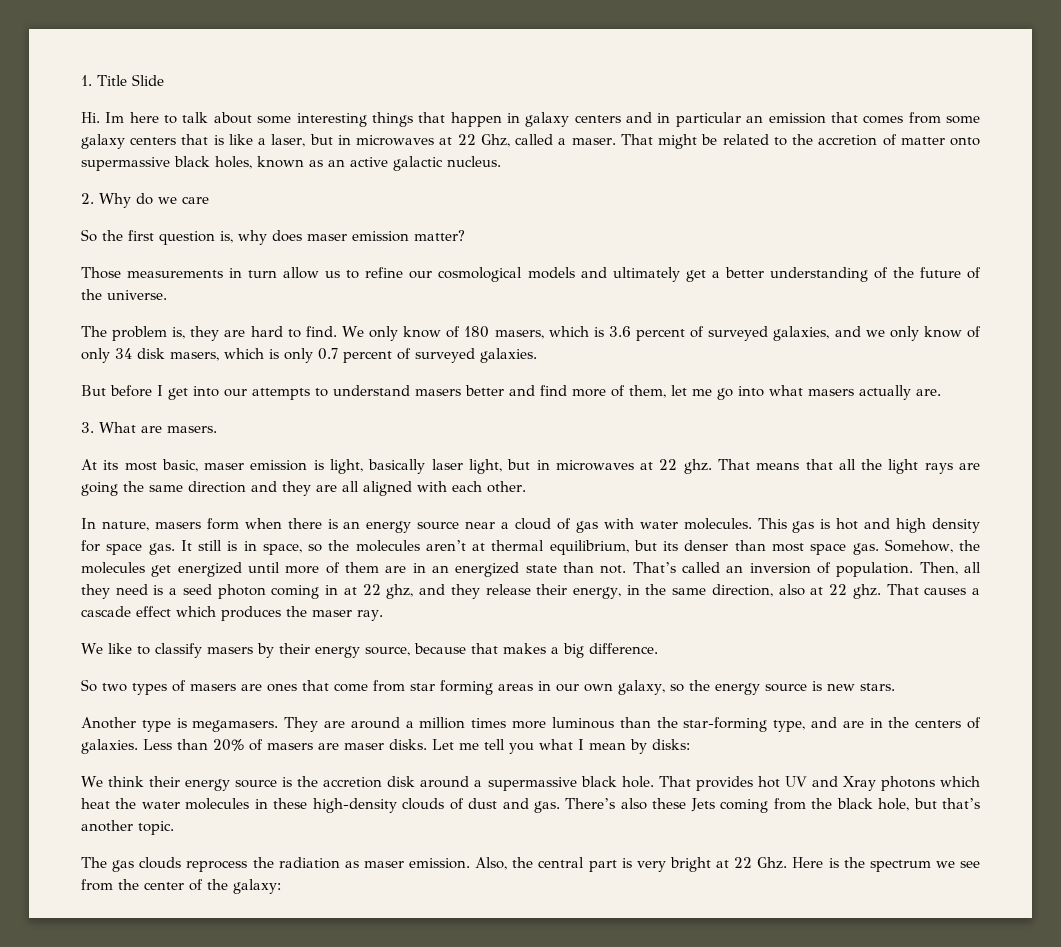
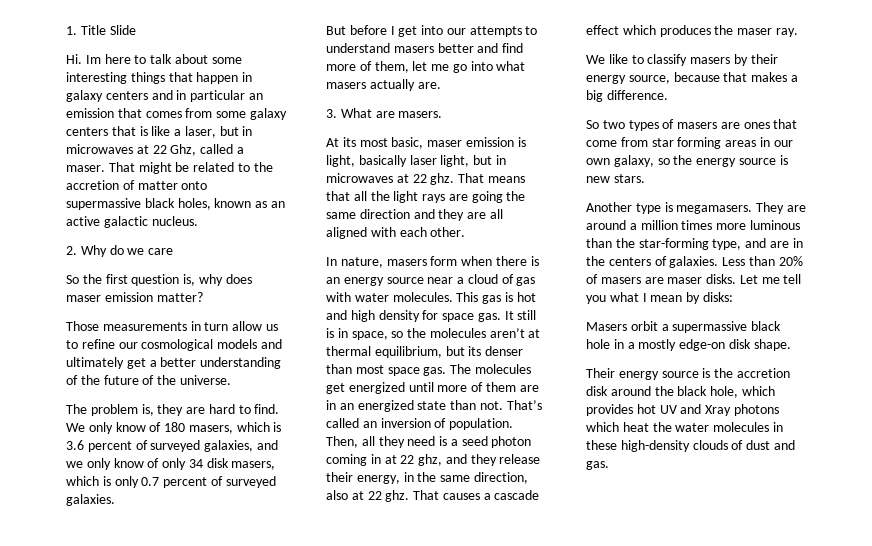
[884,539,981,553] Somehow, the -> [450,364,472,374] The
[81,776,181,787] We think their -> [586,321,782,333] [586,339,791,351] [586,368,615,378] Masers orbit a supermassive black hole in a mostly edge-on disk shape. // Their
[474,776,691,791] a supermassive black hole. That -> [654,386,775,398] the black hole, which
[565,798,981,813] [81,820,174,835] [81,857,980,872] [81,879,281,894] There’s also these Jets coming from the black hole, but that’s another topic. // The gas clouds reprocess the radiation as maser emission. Also, the central part is very bright at 22 Ghz. Here is the spectrum we see from the center of the galaxy: -> (609, 465) none

